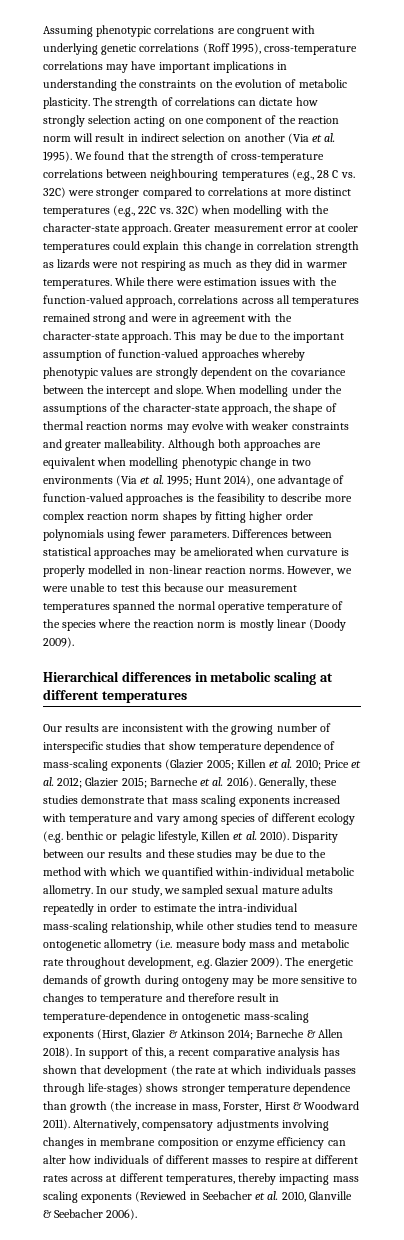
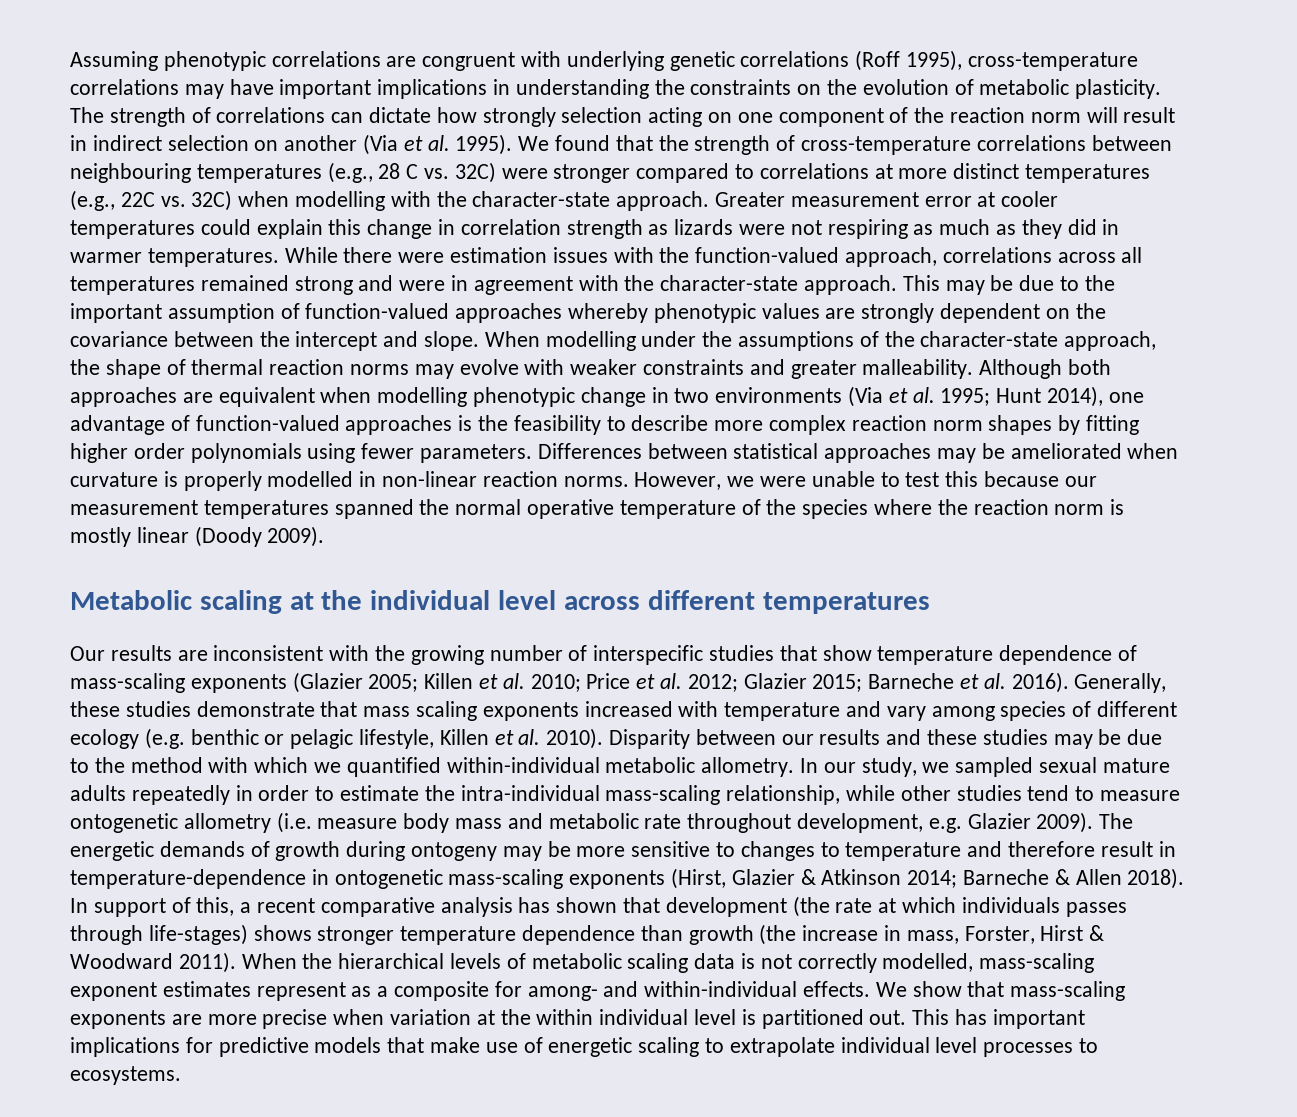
[43,671,333,685] Hierarchical differences in metabolic scaling at -> [70,590,640,614] Metabolic scaling at the individual level across
[73,1119,329,1131] [43,1137,346,1149] [43,1155,359,1167] [43,1173,359,1185] [43,1191,352,1203] [43,1209,138,1220] Alternatively, compensatory adjustments involving changes in membrane composition or enzyme efficiency can alter how individuals of different masses to respire at different rates across at different temperatures, thereby impacting mass scaling exponents (Reviewed in Seebacher et al. 2010, Glanville & Seebacher 2006). -> [241,953,1095,973] [70,981,1126,1001] [70,1009,1085,1029] [70,1037,1099,1057] [70,1066,181,1085] When the hierarchical levels of metabolic scaling data is not correctly modelled, mass-scaling exponent estimates represent as a composite for among- and within-individual effects. We show that mass-scaling exponents are more precise when variation at the within individual level is partitioned out. This has important implications for predictive models that make use of energetic scaling to extrapolate individual level processes to ecosystems.

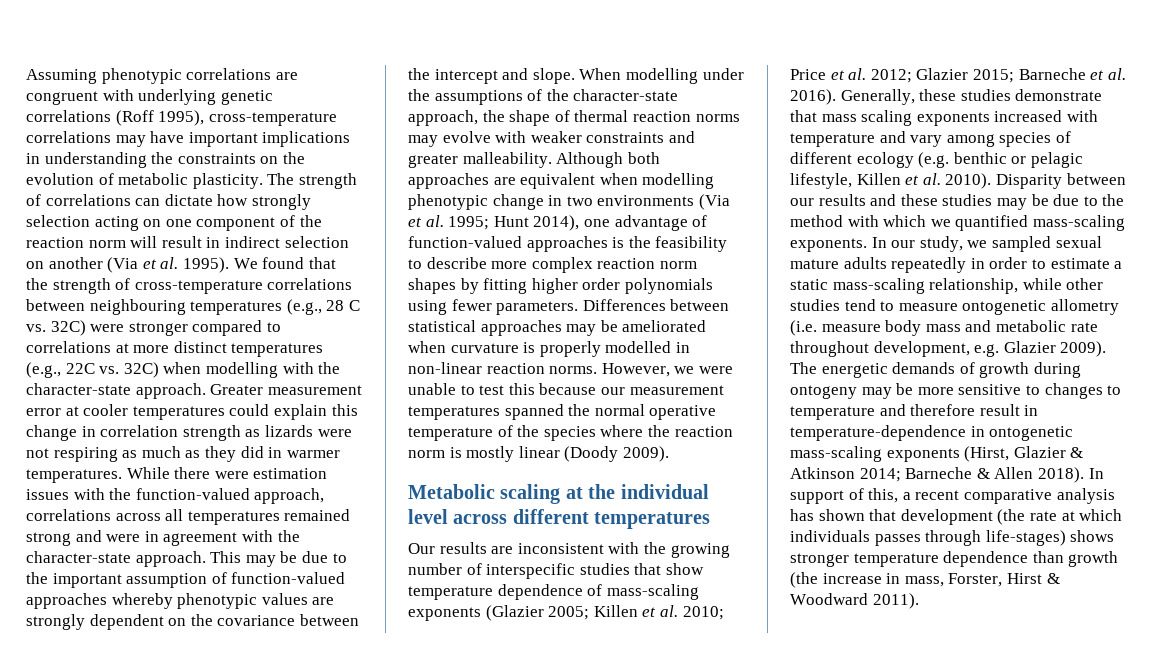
[446,757,795,777] within-individual metabolic allometry. -> [1032,215,1125,231] [790,238,867,252] mass-scaling exponents.
[424,785,600,801] the intra-individual -> [1114,261,1123,269] [790,279,828,290] a static
[241,953,1095,973] [70,981,1126,1001] [70,1009,1085,1029] [70,1037,1099,1057] [70,1066,181,1085] When the hierarchical levels of metabolic scaling data is not correctly modelled, mass-scaling exponent estimates represent as a composite for among- and within-individual effects. We show that mass-scaling exponents are more precise when variation at the within individual level is partitioned out. This has important implications for predictive models that make use of energetic scaling to extrapolate individual level processes to ecosystems. -> (919, 601) none

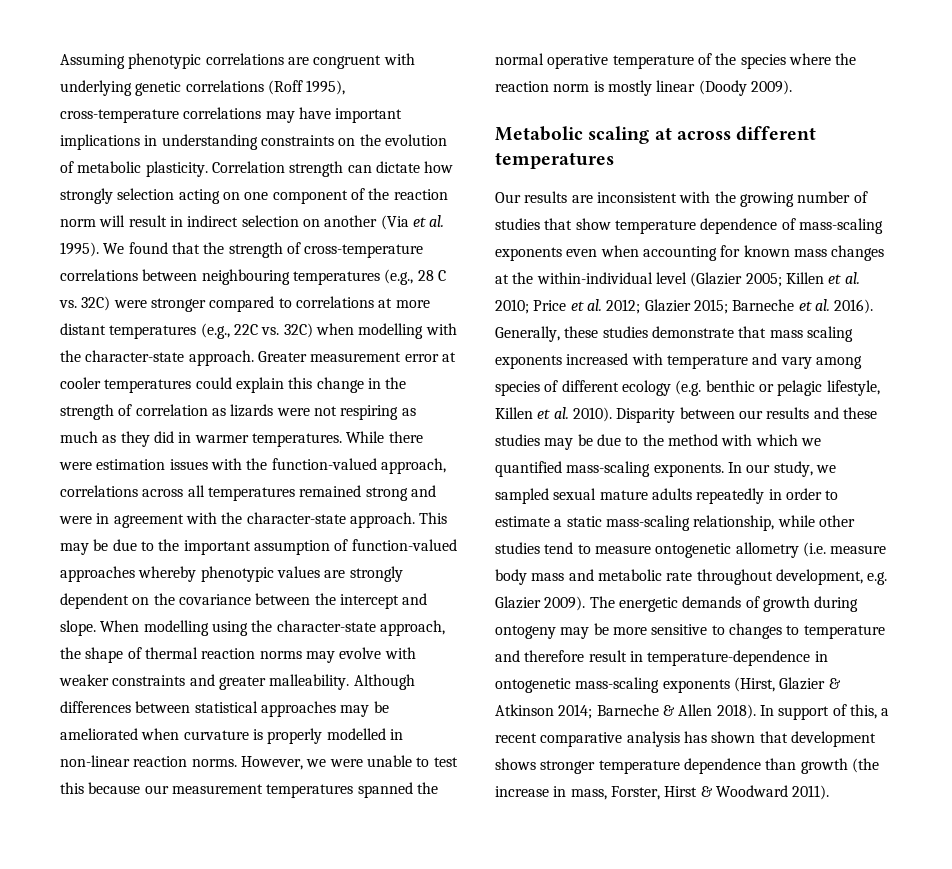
[151,152,174,164] the -> (258, 142) none
[267,173,357,189] [26,194,131,206] The strength of correlations -> [211,161,344,177] Correlation strength
[173,341,227,353] distinct -> [60,323,106,335] distant
[100,425,241,441] correlation strength -> [385,377,407,389] [60,404,208,420] the strength of correlation
[702,68,744,80] [408,89,543,105] under the assumptions of -> [211,621,248,636] using
[627,152,660,164] [408,173,715,189] [408,194,730,210] [408,215,708,231] [408,236,728,252] [408,257,697,273] [408,278,713,294] [408,299,666,315] both approaches are equivalent when modelling phenotypic change in two environments (Via et al. 1995; Hunt 2014), one advantage of function-valued approaches is the feasibility to describe more complex reaction norm shapes by fitting higher order polynomials using fewer parameters. Differences -> [60,701,131,713] differences
[588,484,709,499] [408,509,448,524] the individual level -> (672, 133) none
[486,563,576,579] interspecific -> (868, 197) none
(481, 614) none -> [566,245,885,261] [495,272,687,284] even when accounting for known mass changes at the within-individual level
[997,509,1123,525] [790,530,1066,546] (the rate at which individuals passes through life-stages) -> (876, 739) none

